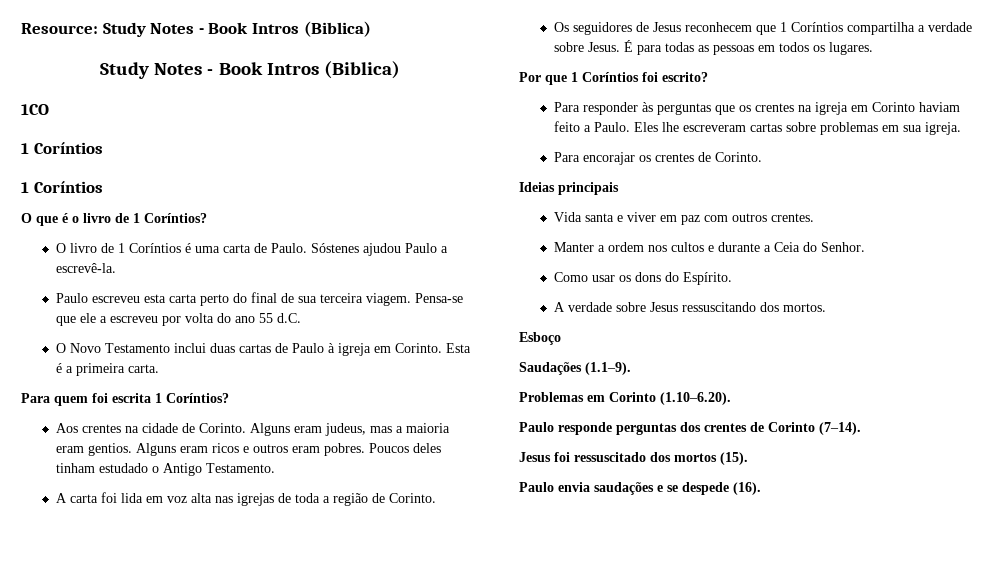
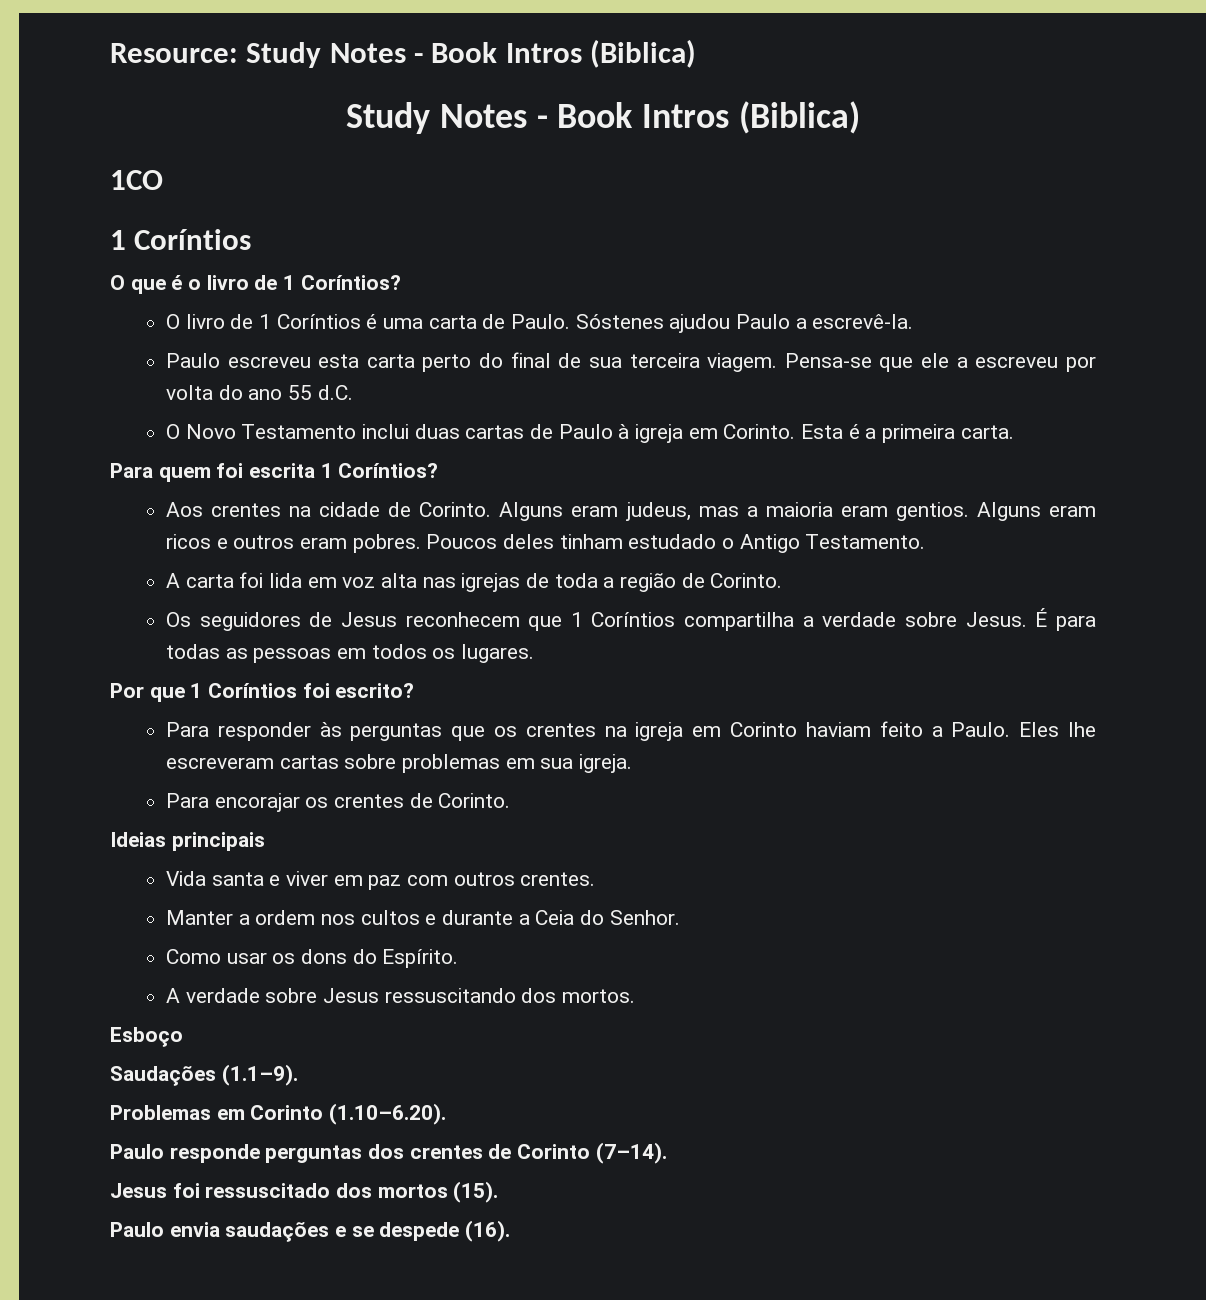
[21,181,103,193] // 1 Coríntios -> (252, 239) none

